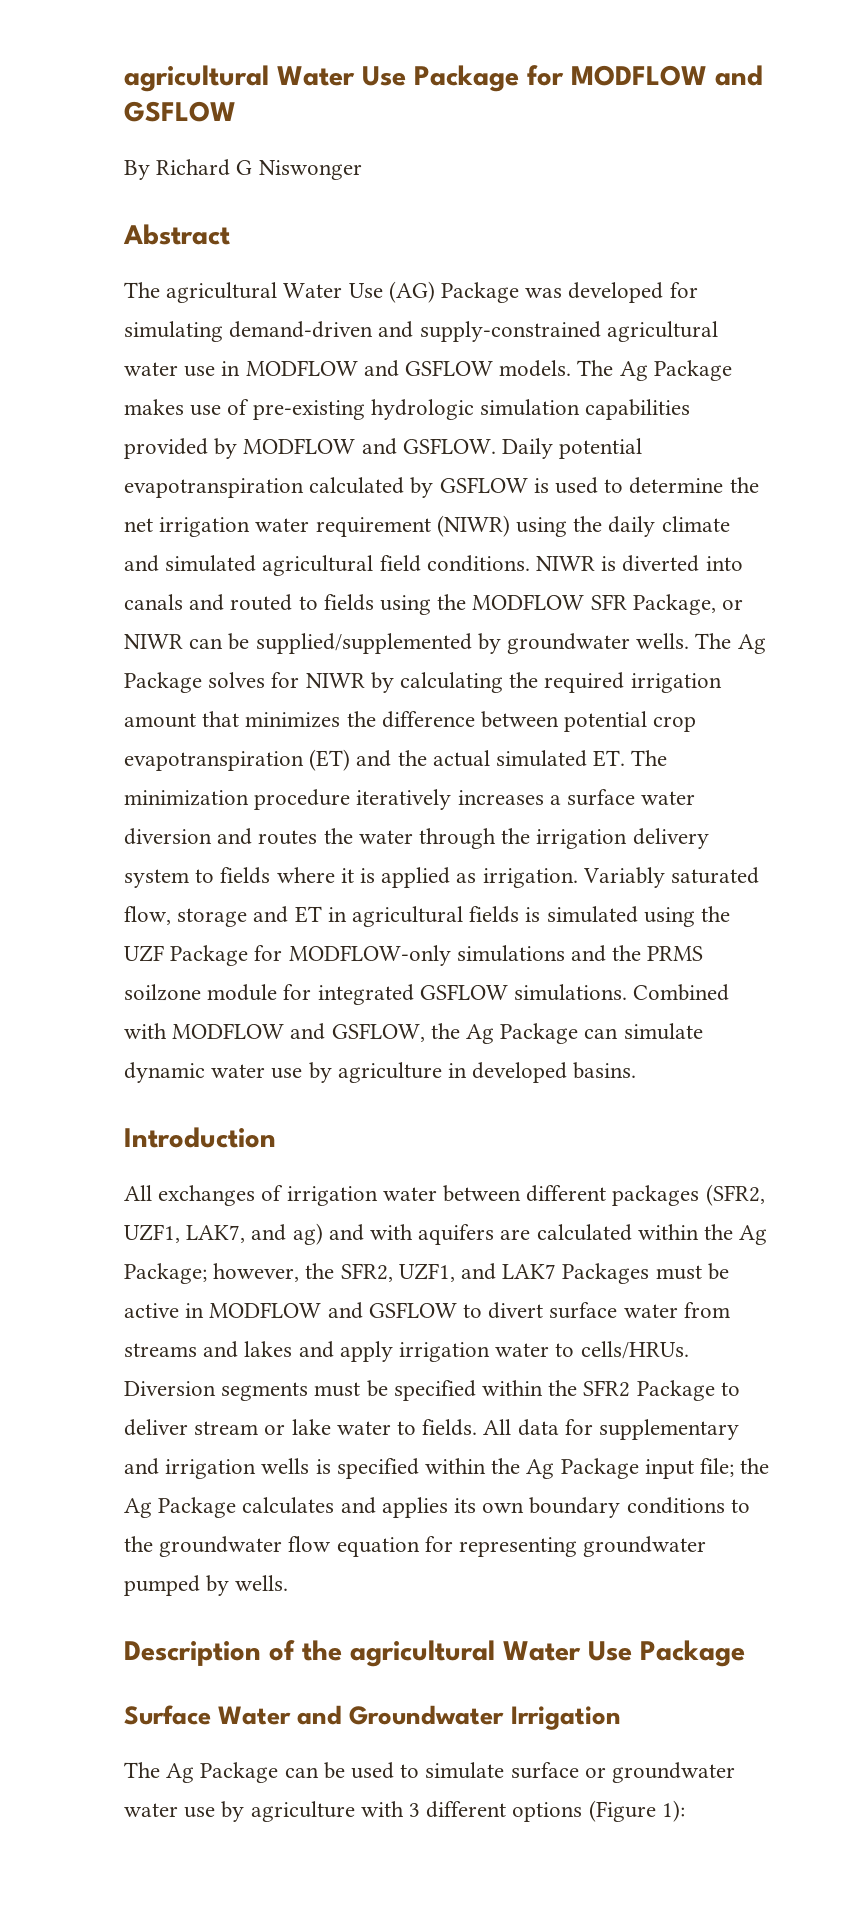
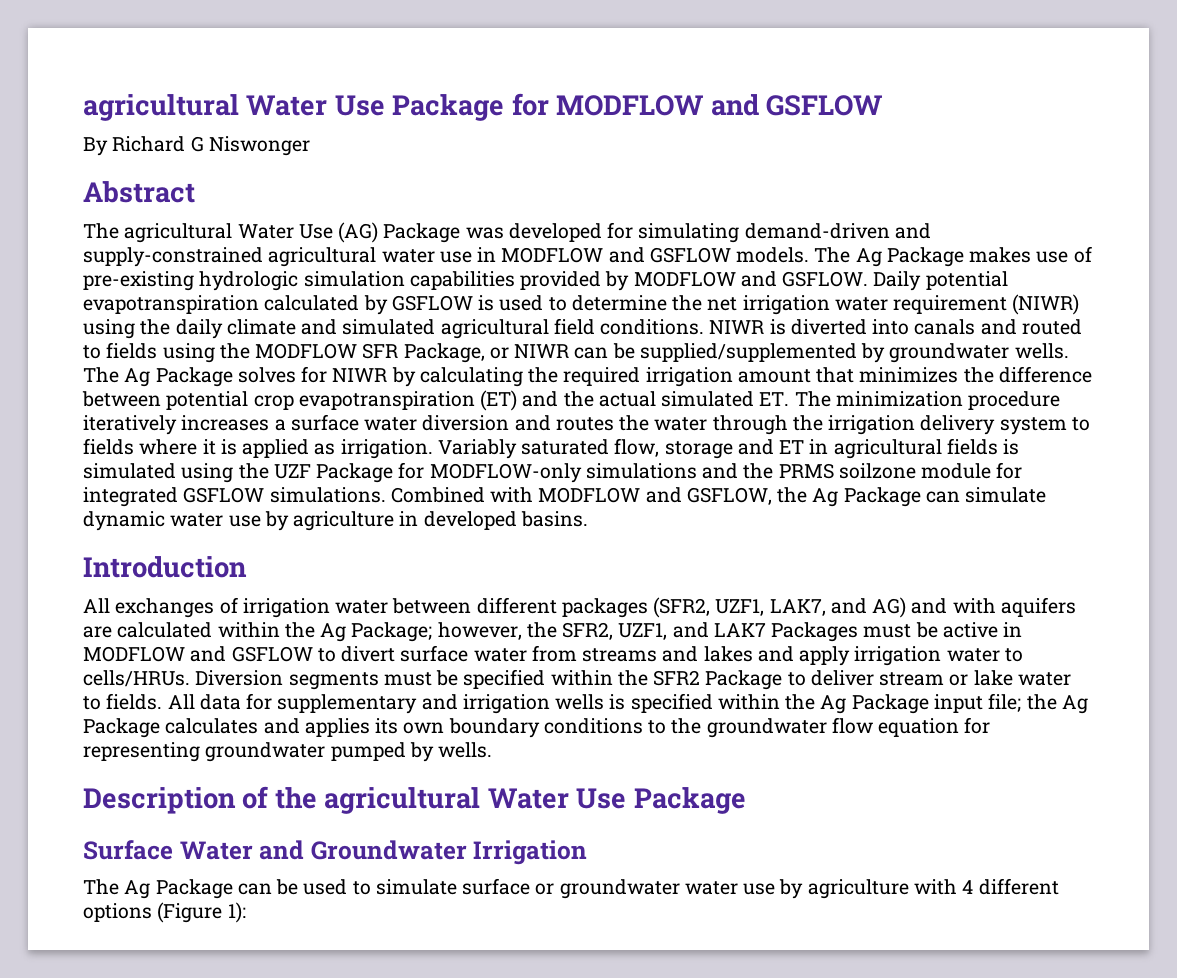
[292,1223,323,1245] ag) -> [872,597,907,618] AG)
[409,1803,421,1817] 3 -> [962,880,974,894] 4

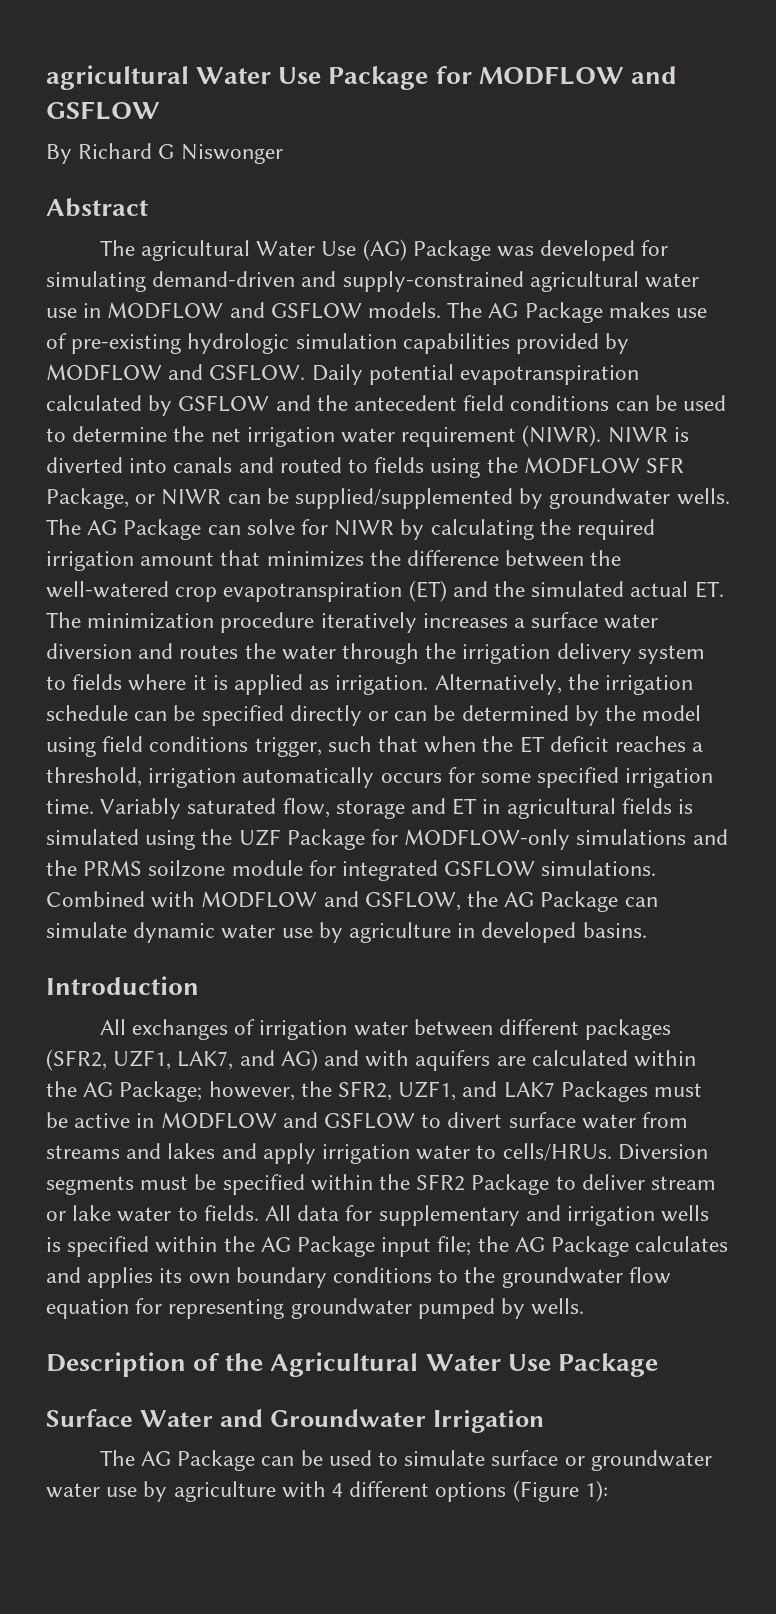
[855,248,882,267] Ag -> [488,303,519,318] AG
[478,295,495,311] is -> [275,395,677,411] and the antecedent field conditions can be
[1012,294,1080,315] [83,318,705,339] (NIWR) using the daily climate and simulated agricultural field conditions. -> [522,425,602,447] (NIWR).
[124,367,296,387] Ag Package solves -> [87,519,295,540] AG Package can solve
[166,391,249,410] potential -> [590,550,622,566] [46,581,169,598] the well-watered
[598,391,755,407] actual simulated -> [531,581,689,597] simulated actual
(433, 449) none -> [434,674,694,695] [46,705,702,726] [46,736,704,757] [46,767,714,788] [46,799,94,814] Alternatively, the irrigation schedule can be specified directly or can be determined by the model using field conditions trigger, such that when the ET deficit reaches a threshold, irrigation automatically occurs for some specified irrigation time.
[812,488,839,507] Ag -> [504,892,535,907] AG
[320,623,347,642] Ag -> [83,1082,114,1097] AG
[820,695,847,714] Ag -> [260,1237,291,1252] AG
[1061,695,1088,714] Ag -> [514,1237,545,1252] AG
[324,787,481,814] agricultural -> [270,1352,419,1377] Agricultural
[124,880,151,899] Ag -> [140,1451,171,1466] AG

